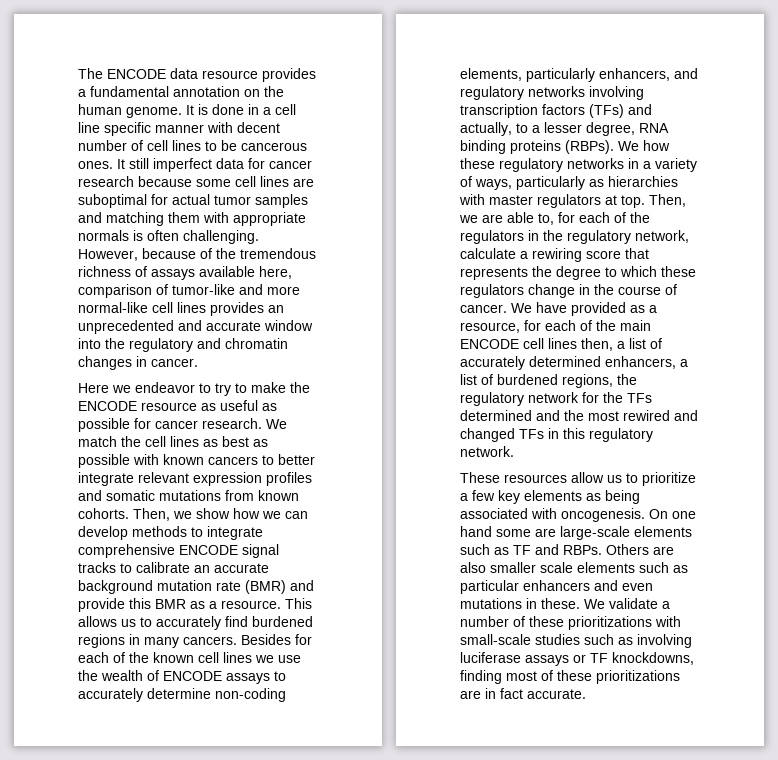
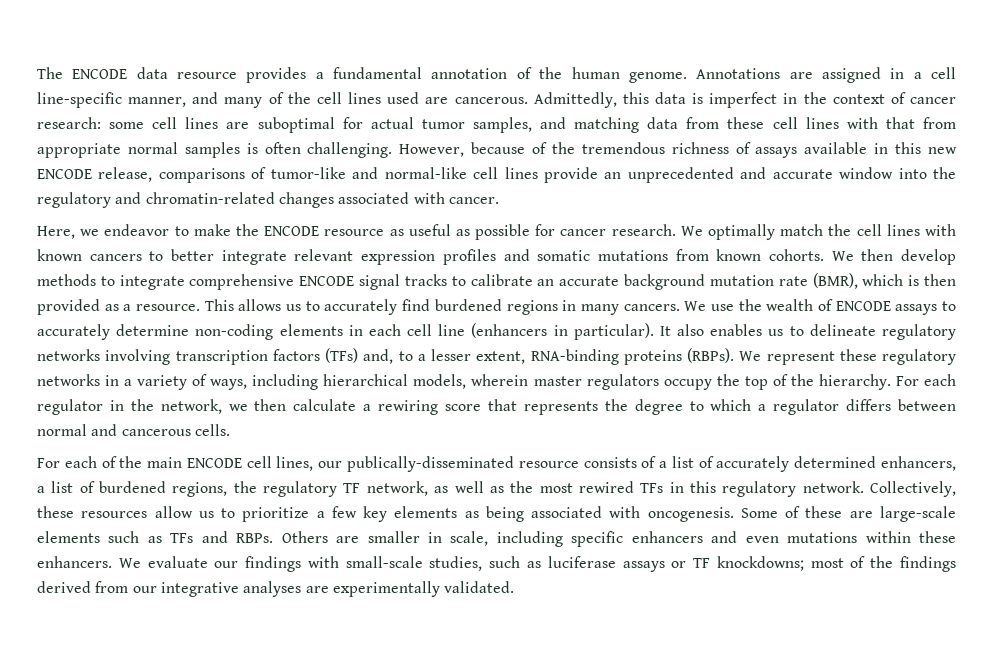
[244,89,260,97] on -> [516,67,532,79] of
[186,104,296,115] [78,122,280,136] [78,140,307,151] [78,158,312,172] [78,176,192,187] It is done in a cell line specific manner with decent number of cell lines to be cancerous ones. It still imperfect data for cancer research because -> [696,67,957,83] [37,92,956,108] [37,117,101,129] Annotations are assigned in a cell line-specific manner, and many of the cell lines used are cancerous. Admittedly, this data is imperfect in the context of cancer research:
[255,194,308,208] samples -> [472,117,532,133] samples,
[168,212,306,226] [78,230,129,241] them with appropriate normals -> [647,117,956,129] [37,142,240,158] data from these cell lines with that from appropriate normal samples
[259,266,292,279] [78,284,152,298] here, comparison -> [874,142,957,154] [37,167,245,183] in this new ENCODE release, comparisons
[267,286,300,295] more -> (379, 173) none
[210,302,264,316] provides -> [543,167,598,183] provide
[225,338,288,349] [78,356,147,370] chromatin changes in -> [145,192,445,208] chromatin-related changes associated with
[78,383,109,393] Here -> [37,226,75,239] Here,
[215,383,247,396] try to -> (189, 231) none
(287, 424) none -> [708,224,776,240] optimally
[203,436,268,447] [78,454,130,468] as best as possible -> (920, 230) none
[133,508,308,521] Then, we show how we can -> [831,249,894,261] We then
[245,580,314,594] [78,598,186,612] (BMR) and provide this BMR -> [812,273,957,289] [37,299,100,315] (BMR), which is then provided
[241,634,312,645] [78,652,274,663] Besides for each of the known cell lines we -> [684,301,707,311] We
[460,68,698,82] elements, particularly enhancers, and -> [279,323,876,340] elements in each cell line (enhancers in particular). It also enables us to delineate
[628,104,652,115] [460,122,512,136] and actually, -> [363,349,394,364] and,
[586,122,669,136] [460,140,506,154] degree, RNA binding -> [476,349,619,365] extent, RNA-binding
[643,140,670,151] how -> [766,351,835,365] represent
[516,176,678,190] [459,194,686,208] [459,212,650,225] [460,230,689,244] particularly as hierarchies with master regulators at top. Then, we are able to, for each of the regulators in the regulatory network, -> [252,374,957,390] [37,399,287,415] including hierarchical models, wherein master regulators occupy the top of the hierarchy. For each regulator in the network, we then
[661,266,696,277] [460,284,677,298] [460,302,657,316] [460,320,541,333] these regulators change in the course of cancer. We have provided as a resource, for -> [758,399,957,415] [37,424,230,436] [37,458,60,468] a regulator differs between normal and cancerous cells. // For
[548,338,613,351] lines then, -> [276,456,657,472] lines, our publically-disseminated resource consists of
[528,392,652,403] [460,410,560,421] network for the TFs determined and -> [343,481,504,496] TF network, as well as
[674,410,698,421] [460,428,515,442] and changed -> (634, 487) none
[460,472,500,483] // These -> [870,481,957,497] [37,506,74,518] Collectively, these
[649,509,696,519] [460,526,531,537] On one hand some -> [740,506,843,518] Some of these
[513,545,531,555] TF -> [170,533,194,543] TFs
[460,562,688,573] [460,580,653,594] [460,598,670,609] [460,616,652,630] also smaller scale elements such as particular enhancers and even mutations in these. We validate a number of these prioritizations -> [367,531,957,547] [37,556,302,572] smaller in scale, including specific enhancers and even mutations within these enhancers. We evaluate our findings
[535,634,692,648] studies such as involving -> [429,556,541,571] studies, such as
[612,652,694,665] [460,670,680,684] [460,688,586,699] knockdowns, finding most of these prioritizations are in fact accurate. -> [716,556,957,572] [37,581,515,597] knockdowns; most of the findings derived from our integrative analyses are experimentally validated.

